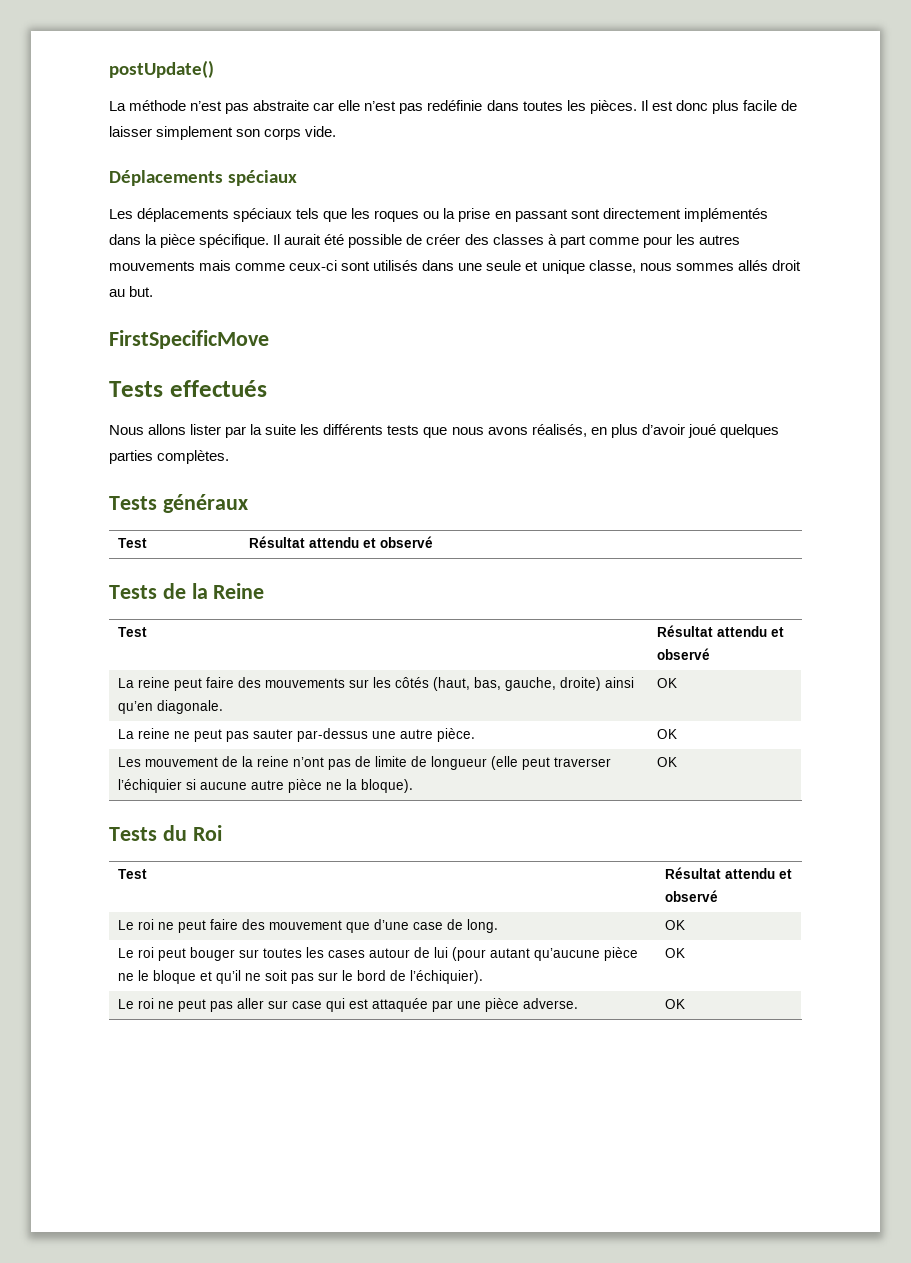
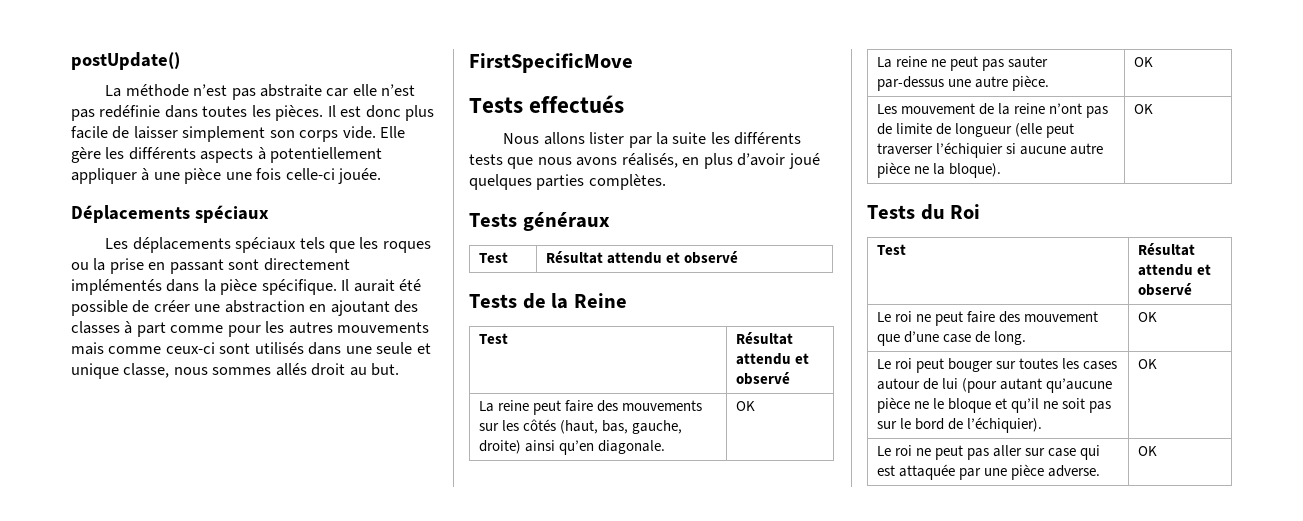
(337, 131) none -> [380,126,406,138] [71,147,383,163] [71,168,382,184] Elle gère les différents aspects à potentiellement appliquer à une pièce une fois celle-ci jouée.
(461, 239) none -> [194,300,390,316] une abstraction en ajoutant

